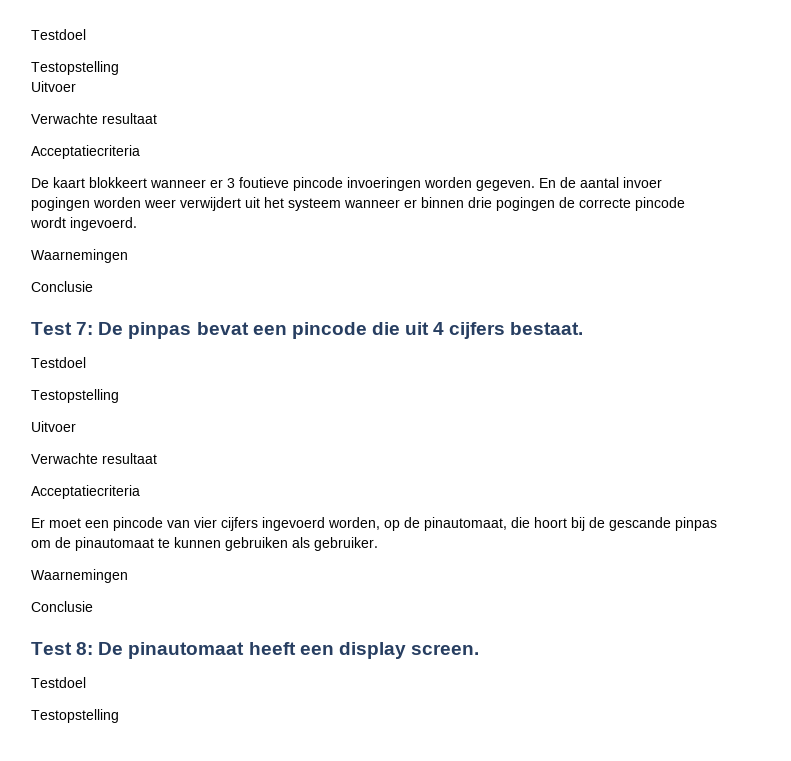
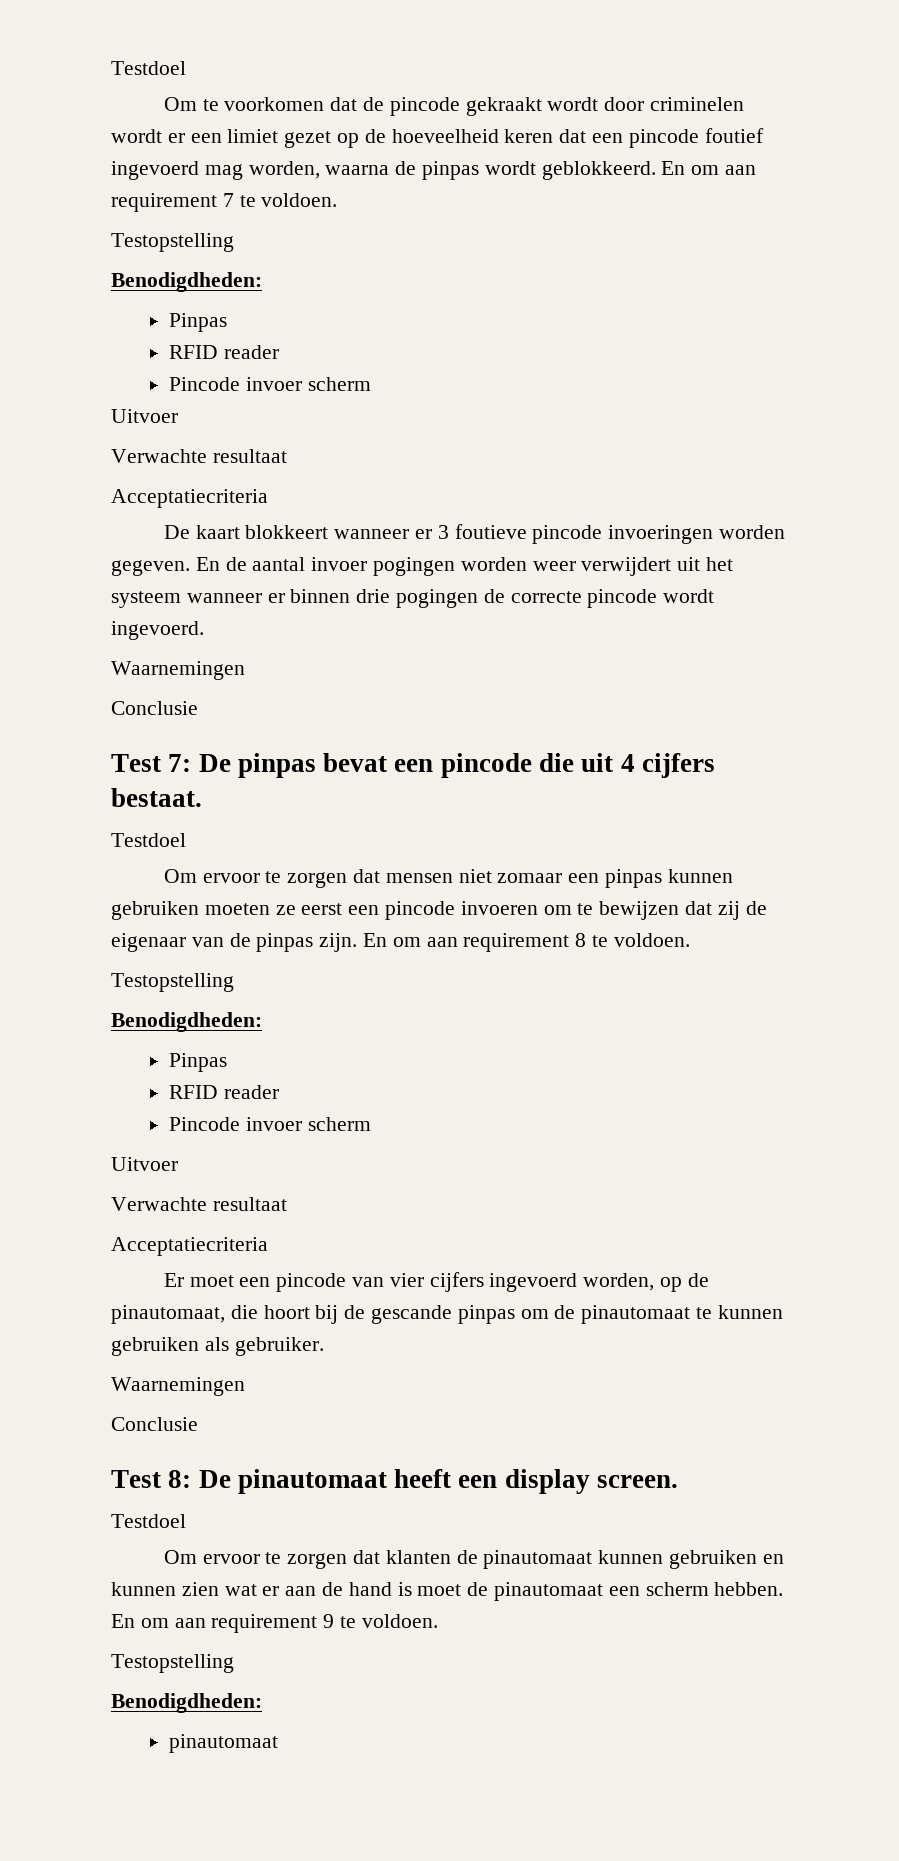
[31,29,86,40] [31,61,119,75] Testdoel // Testopstelling -> [111,61,186,75] [163,97,745,116] [111,128,764,148] [111,161,757,180] [111,193,338,212] [111,233,234,252] [111,272,262,292] [168,313,227,332] [168,345,279,359] [168,377,371,391] Testdoel // Om te voorkomen dat de pincode gekraakt wordt door criminelen wordt er een limiet gezet op de hoeveelheid keren dat een pincode foutief ingevoerd mag worden, waarna de pinpas wordt geblokkeerd. En om aan requirement 7 te voldoen. // Testopstelling // Benodigdheden: // Pinpas // RFID reader // Pincode invoer scherm
[31,389,119,403] Testopstelling -> [163,869,733,888] [111,901,767,920] [111,933,690,952] [111,973,234,992] [111,1012,262,1032] [168,1053,227,1072] [168,1085,279,1099] [168,1117,371,1131] Om ervoor te zorgen dat mensen niet zomaar een pinpas kunnen gebruiken moeten ze eerst een pincode invoeren om te bewijzen dat zij de eigenaar van de pinpas zijn. En om aan requirement 8 te voldoen. // Testopstelling // Benodigdheden: // Pinpas // RFID reader // Pincode invoer scherm
[31,709,119,723] // Testopstelling -> [163,1550,784,1569] [111,1582,784,1601] [111,1614,438,1633] [111,1654,234,1673] [111,1693,262,1713] [168,1734,278,1753] // Om ervoor te zorgen dat klanten de pinautomaat kunnen gebruiken en kunnen zien wat er aan de hand is moet de pinautomaat een scherm hebben. En om aan requirement 9 te voldoen. // Testopstelling // Benodigdheden: // pinautomaat

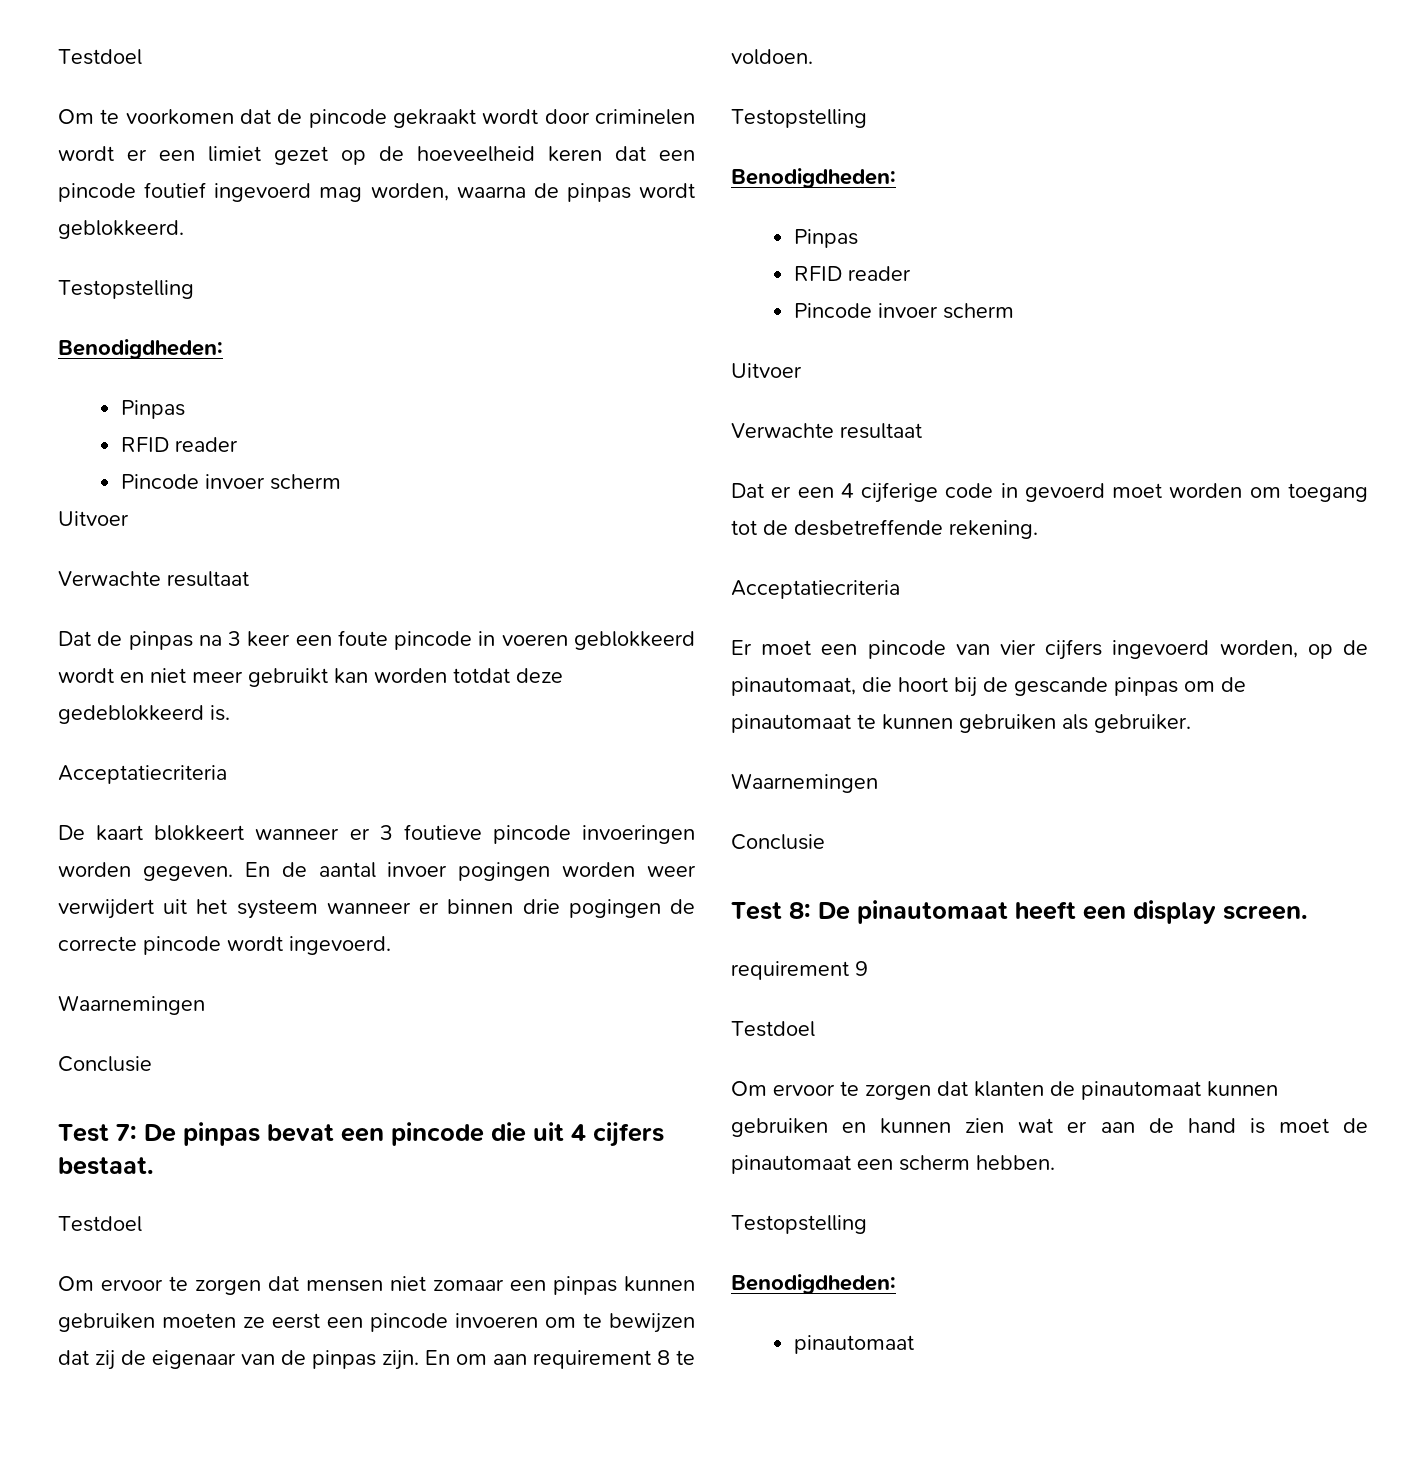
[661,161,757,175] [111,193,338,212] En om aan requirement 7 te voldoen. -> (184, 229) none
(287, 456) none -> [58,630,695,650] [58,668,563,687] [58,705,230,724] // Dat de pinpas na 3 keer een foute pincode in voeren geblokkeerd wordt en niet meer gebruikt kan worden totdat deze gedeblokkeerd is.
(287, 1204) none -> [731,482,1368,503] [731,519,1038,539] // Dat er een 4 cijferige code in gevoerd moet worden om toegang tot de desbetreffende rekening.
(679, 1481) none -> [731,961,868,980] // requirement 9
[111,1614,438,1633] En om aan requirement 9 te voldoen. -> (1055, 1162) none

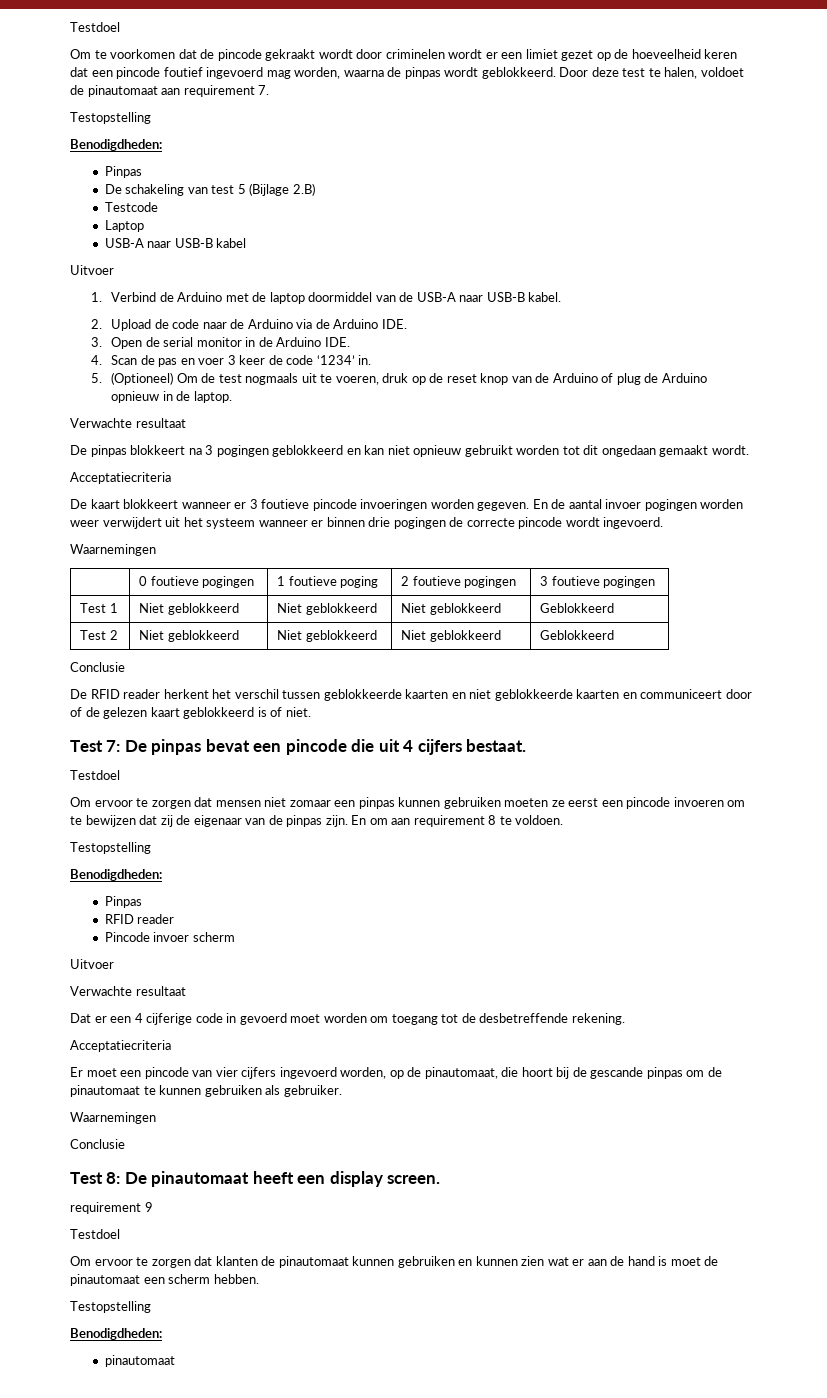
[58,280,194,299] [58,339,223,359] [120,400,185,419] [120,437,238,452] [120,474,341,490] [58,511,129,526] [58,571,249,587] [58,630,695,650] [58,668,563,687] [58,705,230,724] // Testopstelling // Benodigdheden: // Pinpas // RFID reader // Pincode invoer scherm // Uitvoer // Verwachte resultaat // Dat de pinpas na 3 keer een foute pincode in voeren geblokkeerd wordt en niet meer gebruikt kan worden totdat deze gedeblokkeerd is. -> [559,67,744,79] [70,85,270,97] [70,112,151,124] [70,139,162,151] [104,166,142,178] [104,183,315,196] [104,202,158,212] [104,220,144,232] [104,238,247,248] [70,265,114,275] [90,292,562,304] [90,319,407,331] [90,337,350,349] [90,355,372,367] [90,372,707,385] [111,391,232,403] [70,418,186,428] [70,445,749,457] Door deze test te halen, voldoet de pinautomaat aan requirement 7. // Testopstelling // Benodigdheden: // Pinpas // De schakeling van test 5 (Bijlage 2.B) // Testcode // Laptop // USB-A naar USB-B kabel // Uitvoer // 1. Verbind de Arduino met de laptop doormiddel van de USB-A naar USB-B kabel. // 2. Upload de code naar de Arduino via de Arduino IDE. // 3. Open de serial monitor in de Arduino IDE. // 4. Scan de pas en voer 3 keer de code ‘1234’ in. // 5. (Optioneel) Om de test nogmaals uit te voeren, druk op de reset knop van de Arduino of plug de Arduino opnieuw in de laptop. // Verwachte resultaat // De pinpas blokkeert na 3 pogingen geblokkeerd en kan niet opnieuw gebruikt worden tot dit ongedaan gemaakt wordt.
[58,1056,152,1072] // Conclusie -> [139,576,255,588] [277,576,379,588] [401,576,517,588] [540,576,656,588] [80,603,118,613] [139,603,239,615] [277,603,377,615] [401,603,501,615] [540,603,615,613] [80,630,118,640] [139,630,239,642] [277,630,377,642] [401,630,501,642] [540,630,615,640] [70,662,125,672] [70,689,752,701] [70,707,311,719] // | 0 foutieve pogingen | 1 foutieve poging | 2 foutieve pogingen | 3 foutieve pogingen // Test 1 | Niet geblokkeerd | Niet geblokkeerd | Niet geblokkeerd | Geblokkeerd // Test 2 | Niet geblokkeerd | Niet geblokkeerd | Niet geblokkeerd | Geblokkeerd // Conclusie // De RFID reader herkent het verschil tussen geblokkeerde kaarten en niet geblokkeerde kaarten en communiceert door of de gelezen kaart geblokkeerd is of niet.

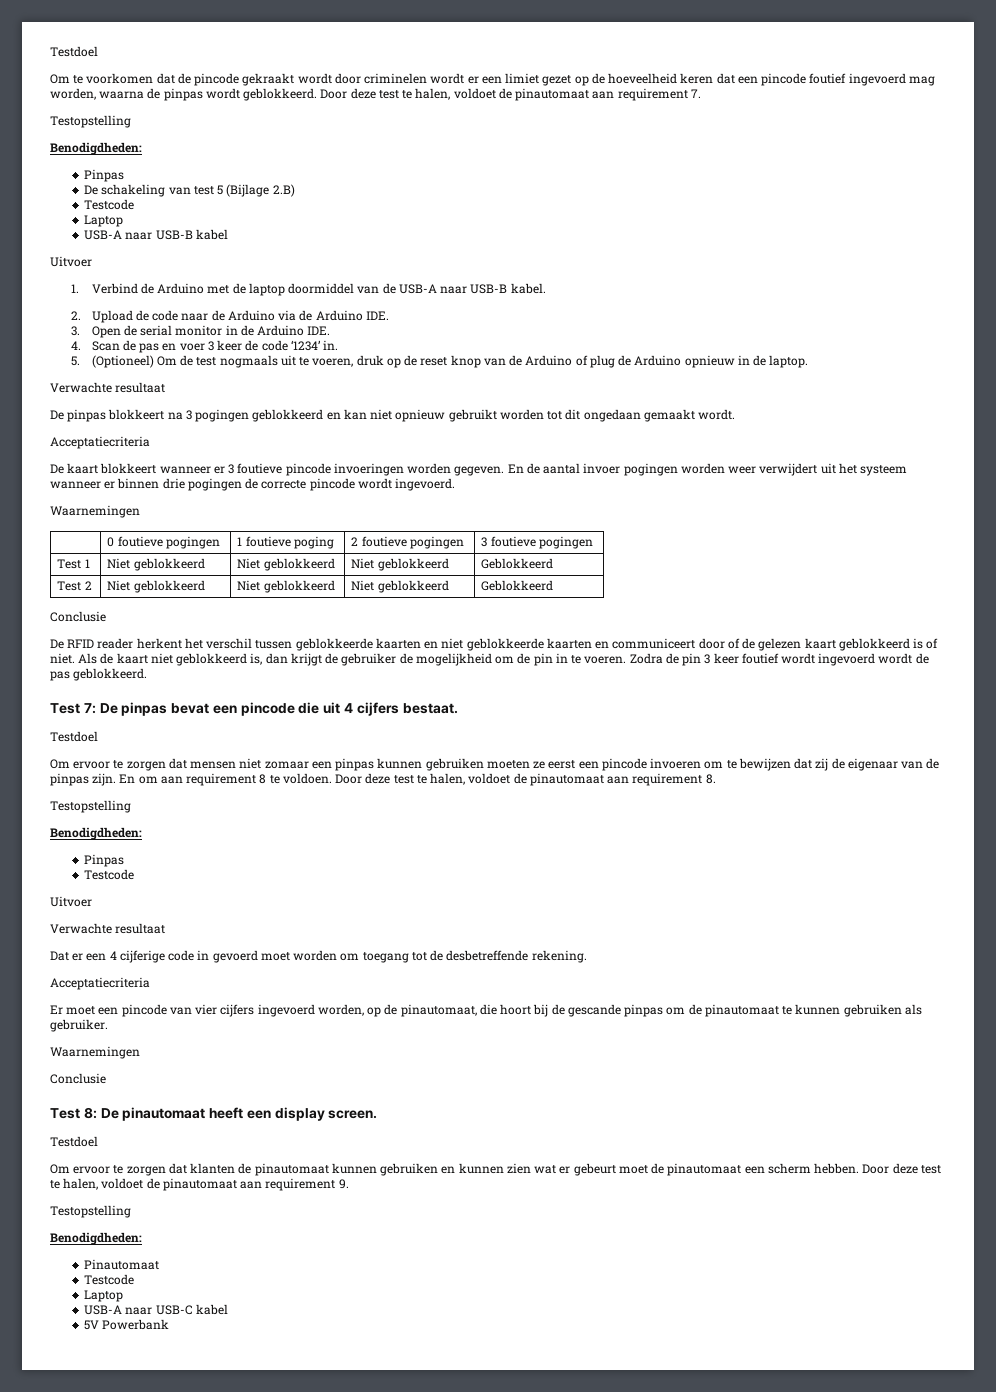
(311, 712) none -> [78,653,929,666] [50,668,148,681] Als de kaart niet geblokkeerd is, dan krijgt de gebruiker de mogelijkheid om de pin in te voeren. Zodra de pin 3 keer foutief wordt ingevoerd wordt de pas geblokkeerd.
[70,842,151,854] [70,869,162,881] [104,896,142,908] [104,914,175,924] [104,932,235,942] // Testopstelling // Benodigdheden: // Pinpas // RFID reader // Pincode invoer scherm -> [335,773,716,786] [50,800,131,813] [50,827,142,840] [84,854,125,867] [84,869,135,880] Door deze test te halen, voldoet de pinautomaat aan requirement 8. // Testopstelling // Benodigdheden: // Pinpas // Testcode
[70,1202,153,1214] // requirement 9 -> (378, 1114) none
[587,1256,668,1266] aan de hand is -> [573,1163,616,1176] gebeurt
[70,1301,151,1313] [70,1328,162,1340] [104,1355,175,1367] // Testopstelling // Benodigdheden: // pinautomaat -> [862,1163,941,1174] [50,1178,349,1191] [50,1205,131,1218] [50,1232,142,1245] [84,1259,160,1270] [84,1274,135,1285] [84,1290,124,1302] [84,1304,228,1315] [84,1319,170,1330] Door deze test te halen, voldoet de pinautomaat aan requirement 9. // Testopstelling // Benodigdheden: // Pinautomaat // Testcode // Laptop // USB-A naar USB-C kabel // 5V Powerbank

